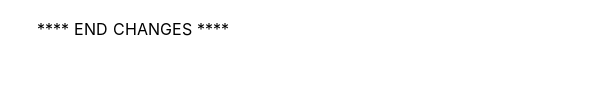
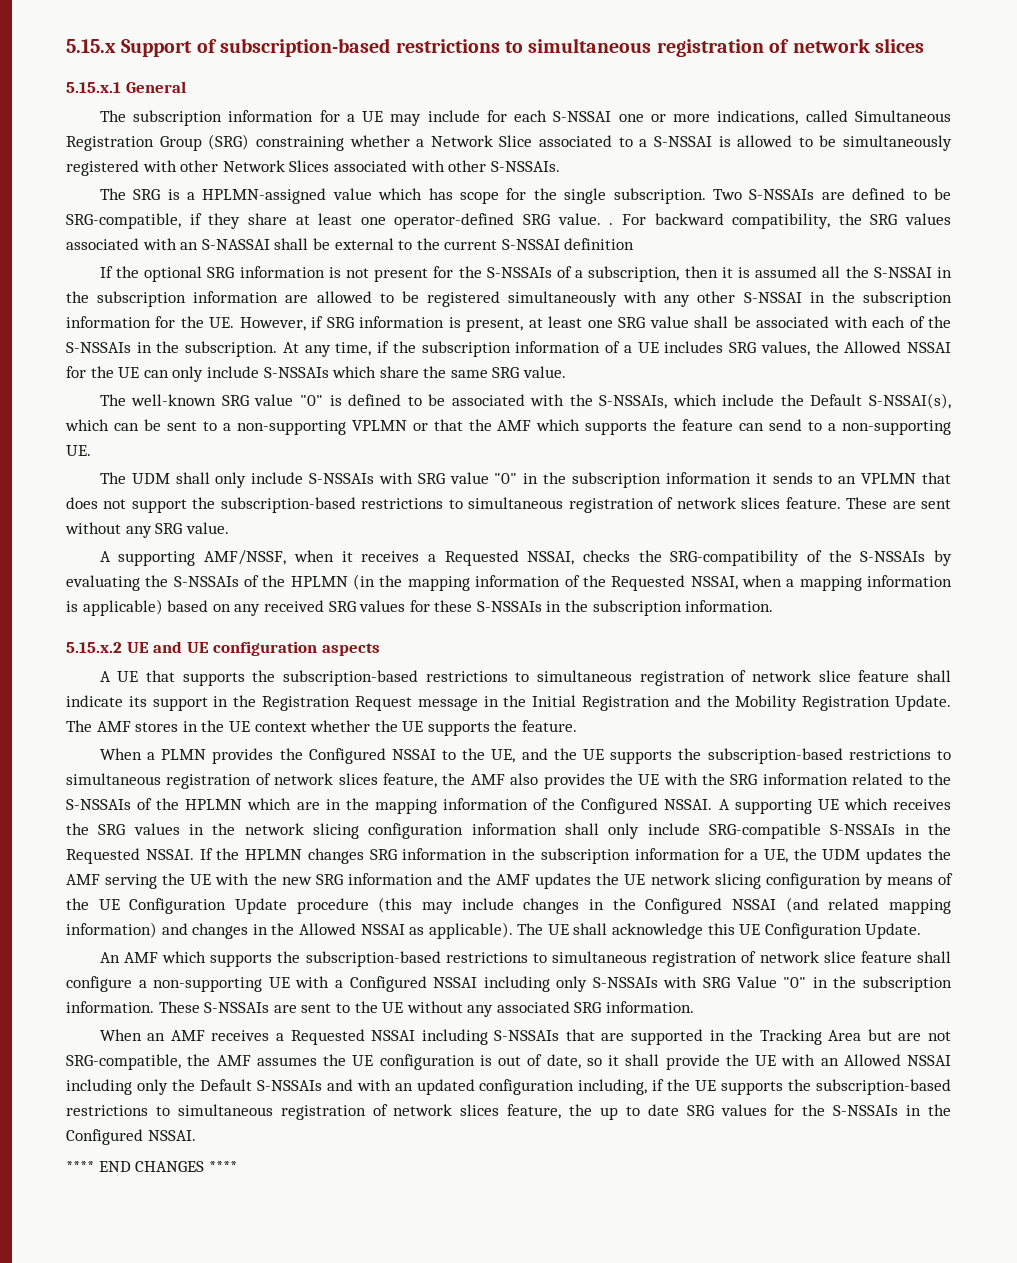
(37, 29) none -> [66,38,924,57] [66,81,186,93] [99,110,951,126] [66,134,952,151] [66,160,560,176] [99,188,951,204] [66,213,951,229] [66,238,635,250] [99,266,952,282] [66,291,952,307] [66,316,952,332] [66,341,951,357] [66,366,567,382] [99,393,952,409] [65,419,952,435] [66,445,91,456] [99,472,951,488] [66,497,952,513] [65,522,229,538] [99,550,952,566] [66,574,953,591] [66,599,774,616] [66,641,380,656] [99,670,952,686] [66,695,951,711] [66,720,578,736] [99,748,952,764] [66,773,952,789] [66,798,951,814] [66,823,952,839] [66,848,952,864] [66,873,954,889] [66,897,951,914] [66,922,922,939] [99,951,952,967] [66,976,953,992] [66,1001,695,1017] [99,1029,952,1045] [66,1054,951,1070] [66,1079,951,1095] [66,1104,952,1120] [66,1129,196,1145] 5.15.x Support of subscription-based restrictions to simultaneous registration of network slices // 5.15.x.1 General // The subscription information for a UE may include for each S-NSSAI one or more indications, called Simultaneous Registration Group (SRG) constraining whether a Network Slice associated to a S-NSSAI is allowed to be simultaneously registered with other Network Slices associated with other S-NSSAIs. // The SRG is a HPLMN-assigned value which has scope for the single subscription. Two S-NSSAIs are defined to be SRG-compatible, if they share at least one operator-defined SRG value. . For backward compatibility, the SRG values associated with an S-NASSAI shall be external to the current S-NSSAI definition // If the optional SRG information is not present for the S-NSSAIs of a subscription, then it is assumed all the S-NSSAI in the subscription information are allowed to be registered simultaneously with any other S-NSSAI in the subscription information for the UE. However, if SRG information is present, at least one SRG value shall be associated with each of the S-NSSAIs in the subscription. At any time, if the subscription information of a UE includes SRG values, the Allowed NSSAI for the UE can only include S-NSSAIs which share the same SRG value. // The well-known SRG value "0" is defined to be associated with the S-NSSAIs, which include the Default S-NSSAI(s), which can be sent to a non-supporting VPLMN or that the AMF which supports the feature can send to a non-supporting UE. // The UDM shall only include S-NSSAIs with SRG value "0" in the subscription information it sends to an VPLMN that does not support the subscription-based restrictions to simultaneous registration of network slices feature. These are sent without any SRG value. // A supporting AMF/NSSF, when it receives a Requested NSSAI, checks the SRG-compatibility of the S-NSSAIs by evaluating the S-NSSAIs of the HPLMN (in the mapping information of the Requested NSSAI, when a mapping information is applicable) based on any received SRG values for these S-NSSAIs in the subscription information. // 5.15.x.2 UE and UE configuration aspects // A UE that supports the subscription-based restrictions to simultaneous registration of network slice feature shall indicate its support in the Registration Request message in the Initial Registration and the Mobility Registration Update. The AMF stores in the UE context whether the UE supports the feature. // When a PLMN provides the Configured NSSAI to the UE, and the UE supports the subscription-based restrictions to simultaneous registration of network slices feature, the AMF also provides the UE with the SRG information related to the S-NSSAIs of the HPLMN which are in the mapping information of the Configured NSSAI. A supporting UE which receives the SRG values in the network slicing configuration information shall only include SRG-compatible S-NSSAIs in the Requested NSSAI. If the HPLMN changes SRG information in the subscription information for a UE, the UDM updates the AMF serving the UE with the new SRG information and the AMF updates the UE network slicing configuration by means of the UE Configuration Update procedure (this may include changes in the Configured NSSAI (and related mapping information) and changes in the Allowed NSSAI as applicable). The UE shall acknowledge this UE Configuration Update. // An AMF which supports the subscription-based restrictions to simultaneous registration of network slice feature shall configure a non-supporting UE with a Configured NSSAI including only S-NSSAIs with SRG Value "0" in the subscription information. These S-NSSAIs are sent to the UE without any associated SRG information. // When an AMF receives a Requested NSSAI including S-NSSAIs that are supported in the Tracking Area but are not SRG-compatible, the AMF assumes the UE configuration is out of date, so it shall provide the UE with an Allowed NSSAI including only the Default S-NSSAIs and with an updated configuration including, if the UE supports the subscription-based restrictions to simultaneous registration of network slices feature, the up to date SRG values for the S-NSSAIs in the Configured NSSAI. //

